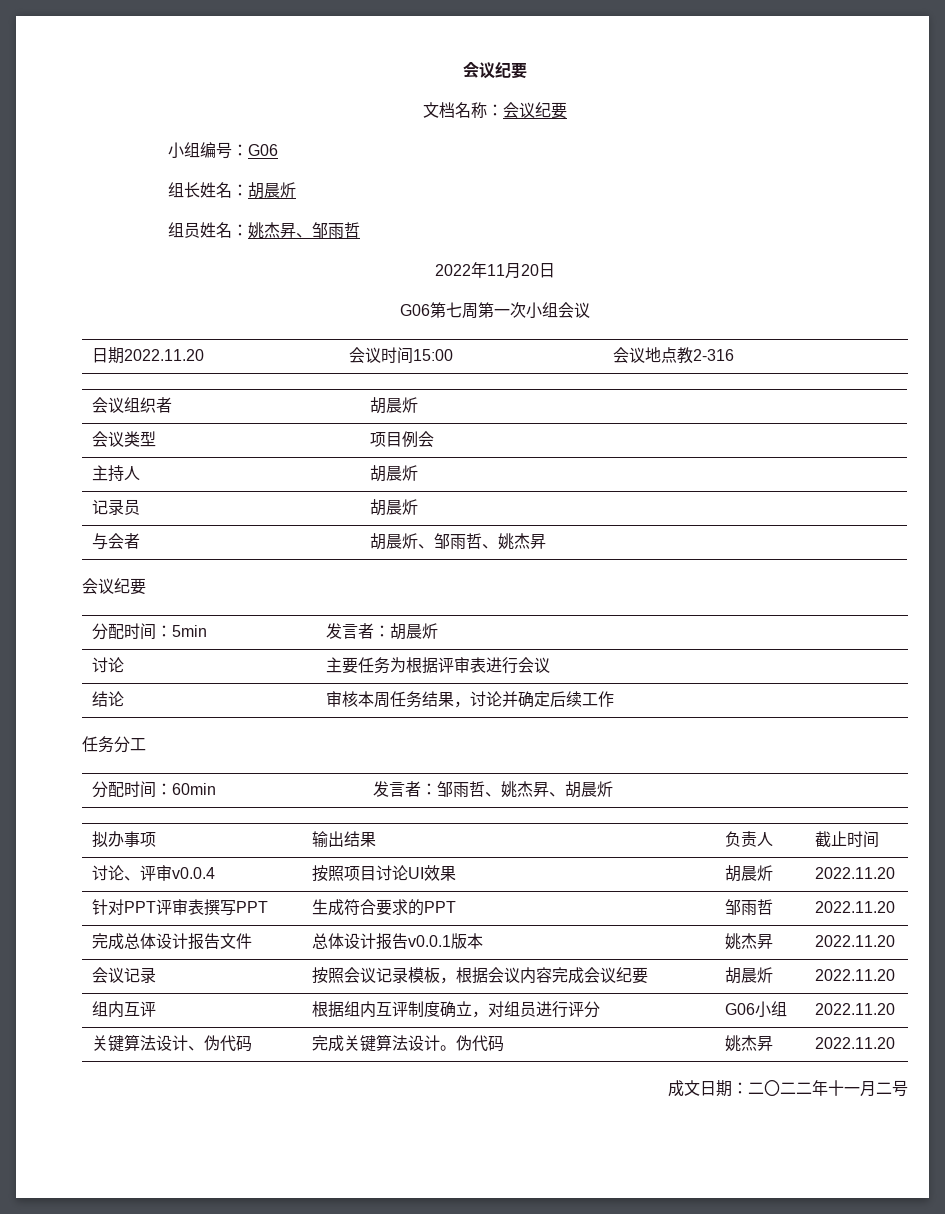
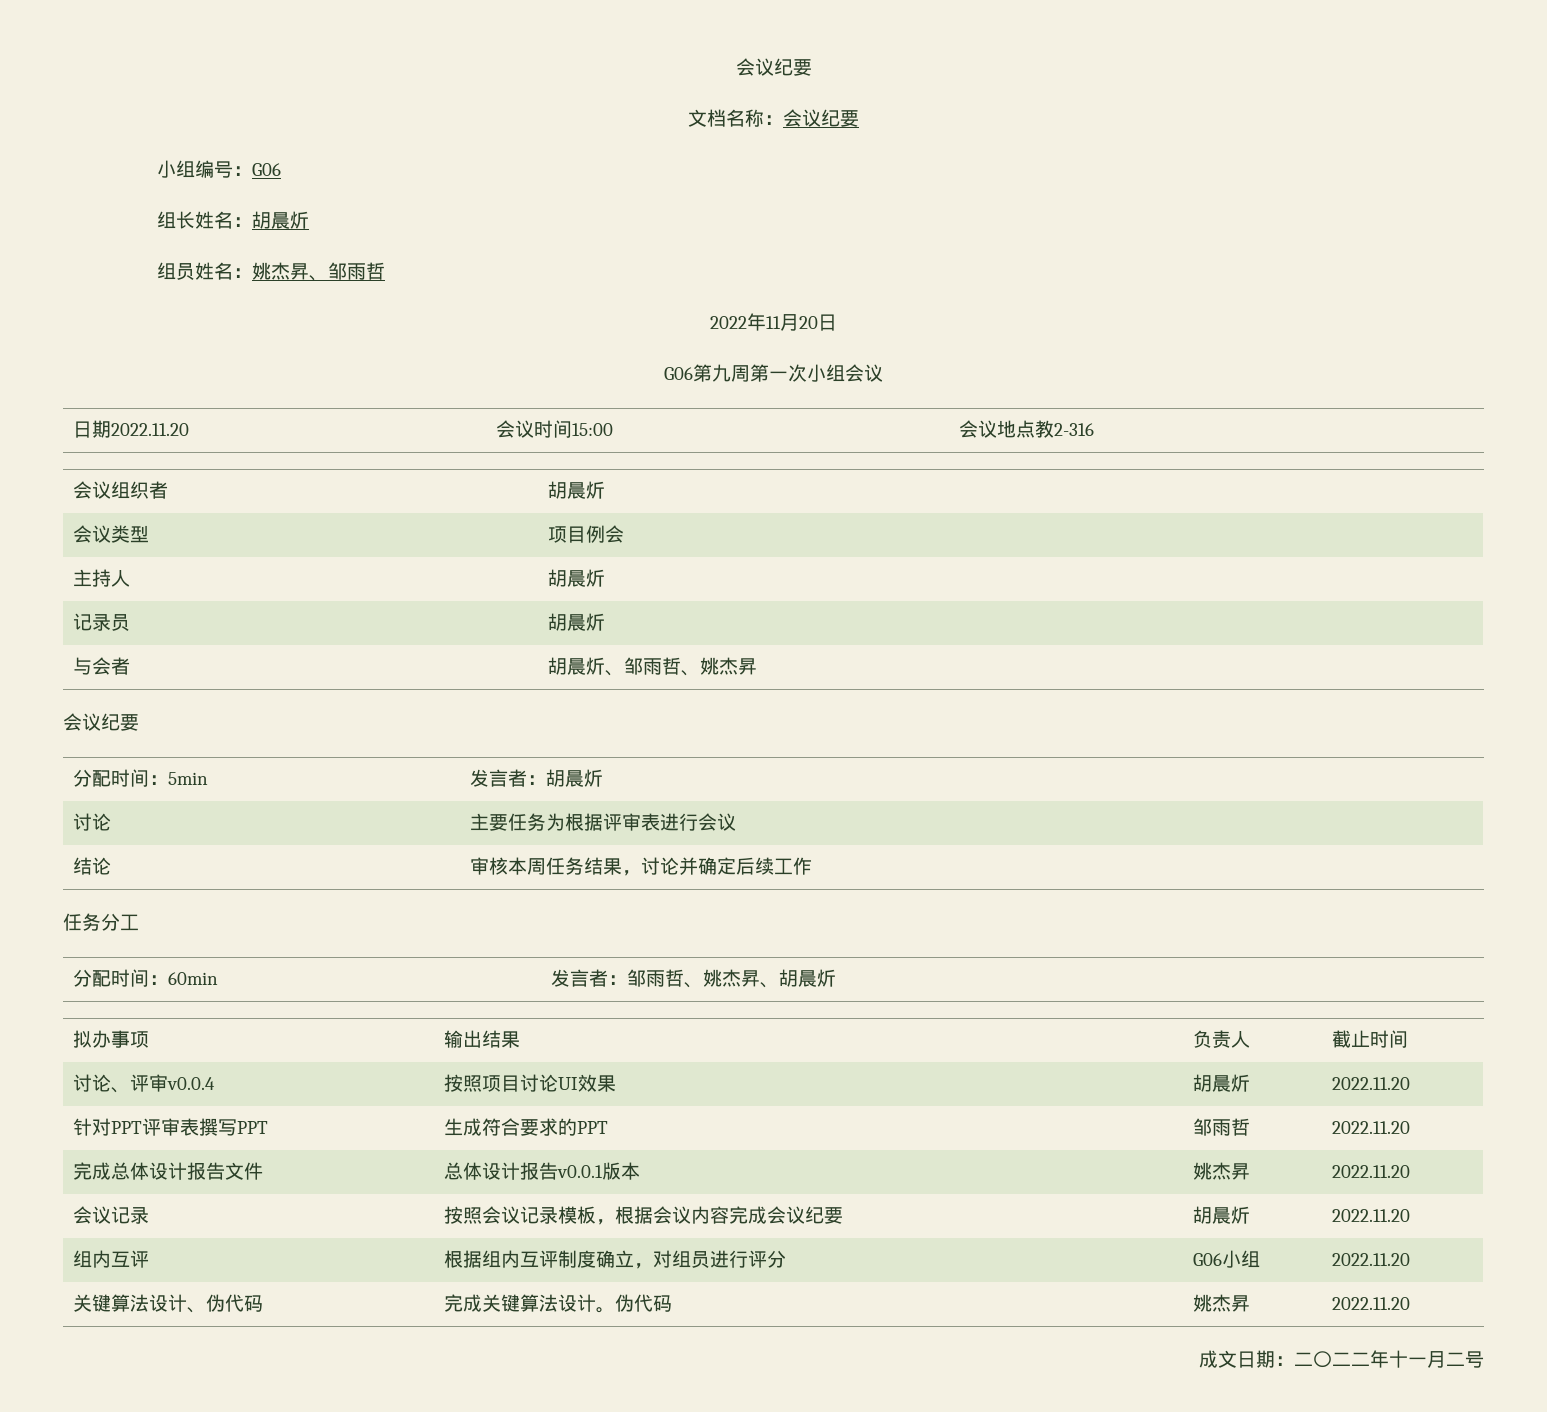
[446,302,462,318] 七 -> [712,364,731,382] 九

